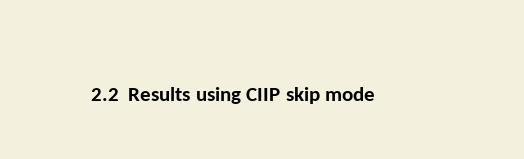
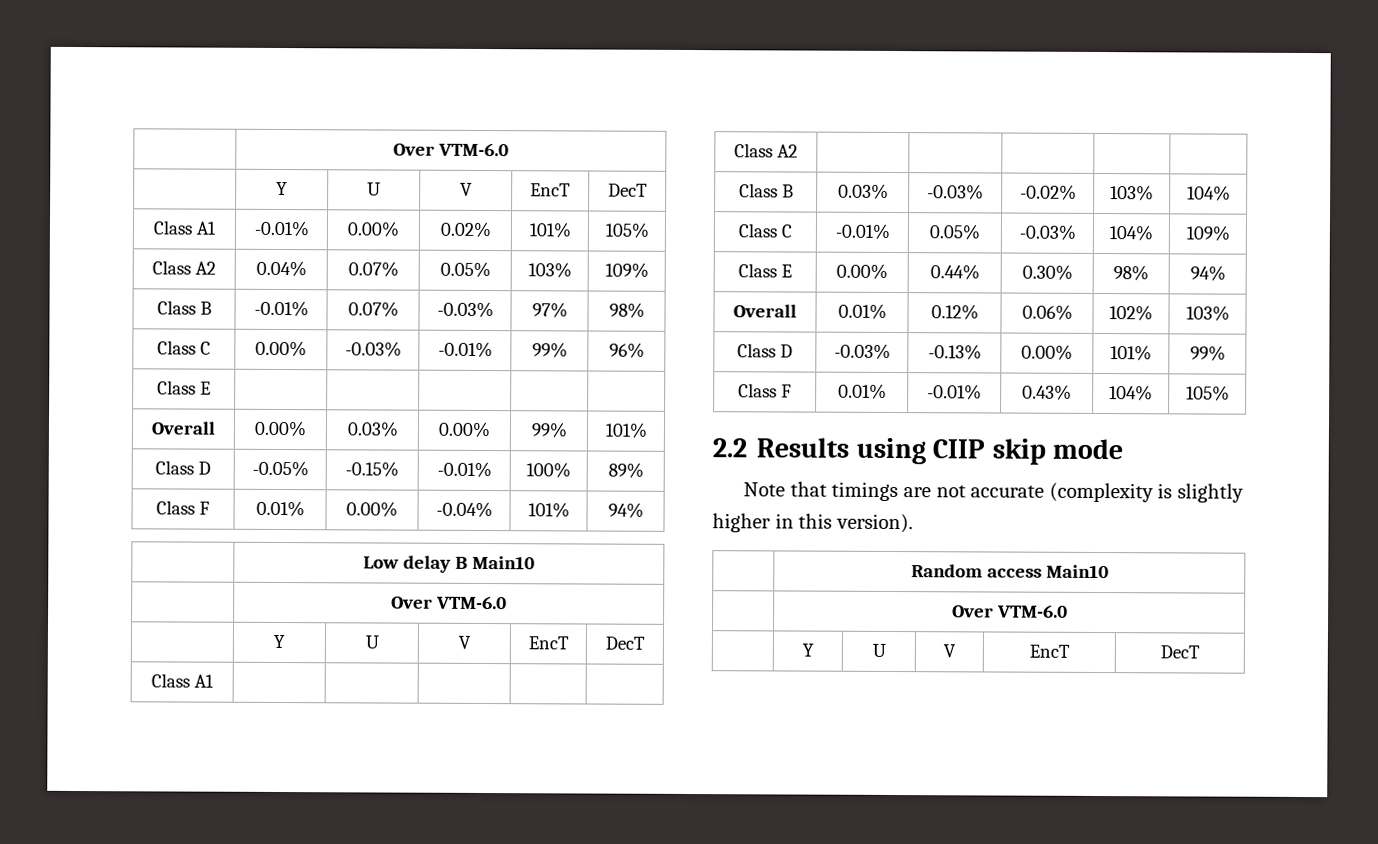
(91, 94) none -> [393,142,509,157] [276,181,288,196] [367,182,381,196] [460,182,473,196] [530,183,571,197] [607,183,648,197] [153,220,216,235] [253,220,309,237] [347,221,399,237] [439,221,491,238] [528,222,571,238] [604,222,649,238] [152,260,216,275] [255,260,307,277] [347,261,399,277] [439,261,491,278] [527,262,572,278] [604,262,649,278] [156,300,212,315] [253,300,309,317] [347,301,399,317] [436,301,494,318] [531,302,568,318] [608,302,645,318] [157,340,211,355] [255,340,307,357] [344,341,402,357] [437,341,493,358] [531,342,568,358] [608,342,645,358] [157,380,211,395] [151,421,215,435] [254,420,306,437] [346,421,398,437] [438,421,490,438] [530,422,567,438] [604,422,647,438] [155,460,211,475] [251,460,309,477] [345,461,399,477] [436,461,492,478] [526,462,571,478] [607,462,644,478] [156,500,210,515] [255,500,305,517] [346,501,398,517] [435,501,493,518] [527,502,570,518] [607,502,644,518] [363,555,535,573] [391,595,507,610] [273,634,285,649] [364,635,379,649] [458,635,471,649] [527,636,569,650] [604,636,645,650] [151,673,214,688] [734,143,798,158] [738,183,794,198] [837,183,889,199] [927,184,984,200] [1019,184,1077,200] [1110,185,1154,201] [1186,185,1231,201] [738,223,792,238] [834,223,890,239] [929,224,980,240] [1018,224,1076,240] [1109,225,1153,241] [1185,225,1230,241] [738,263,792,278] [836,263,888,279] [929,264,980,280] [1021,264,1073,280] [1113,265,1149,281] [1189,265,1226,281] [733,304,797,318] [837,303,887,319] [930,304,979,320] [1021,304,1073,320] [1109,305,1153,321] [1185,305,1230,321] [737,343,793,358] [833,343,891,359] [927,344,982,360] [1021,344,1073,360] [1110,345,1152,361] [1189,345,1226,361] [738,383,792,398] [837,383,887,399] [927,384,982,400] [1022,384,1072,400] [1109,385,1153,401] [1185,385,1230,401] | Over VTM-6.0 // | Y | U | V | EncT | DecT // Class A1 | -0.01% | 0.00% | 0.02% | 101% | 105% // Class A2 | 0.04% | 0.07% | 0.05% | 103% | 109% // Class B | -0.01% | 0.07% | -0.03% | 97% | 98% // Class C | 0.00% | -0.03% | -0.01% | 99% | 96% // Class E | | | | | // Overall | 0.00% | 0.03% | 0.00% | 99% | 101% // Class D | -0.05% | -0.15% | -0.01% | 100% | 89% // Class F | 0.01% | 0.00% | -0.04% | 101% | 94% // | Low delay B Main10 // | Over VTM-6.0 // | Y | U | V | EncT | DecT // Class A1 | | | | | // Class A2 | | | | | // Class B | 0.03% | -0.03% | -0.02% | 103% | 104% // Class C | -0.01% | 0.05% | -0.03% | 104% | 109% // Class E | 0.00% | 0.44% | 0.30% | 98% | 94% // Overall | 0.01% | 0.12% | 0.06% | 102% | 103% // Class D | -0.03% | -0.13% | 0.00% | 101% | 99% // Class F | 0.01% | -0.01% | 0.43% | 104% | 105% //
(376, 94) none -> [743,481,1244,503] [712,513,913,534] [910,564,1109,579] [951,604,1068,618] [801,643,814,657] [871,643,886,657] [943,644,956,658] [1028,644,1070,658] [1159,645,1200,659] // Note that timings are not accurate (complexity is slightly higher in this version). // | Random access Main10 // | Over VTM-6.0 // | Y | U | V | EncT | DecT

